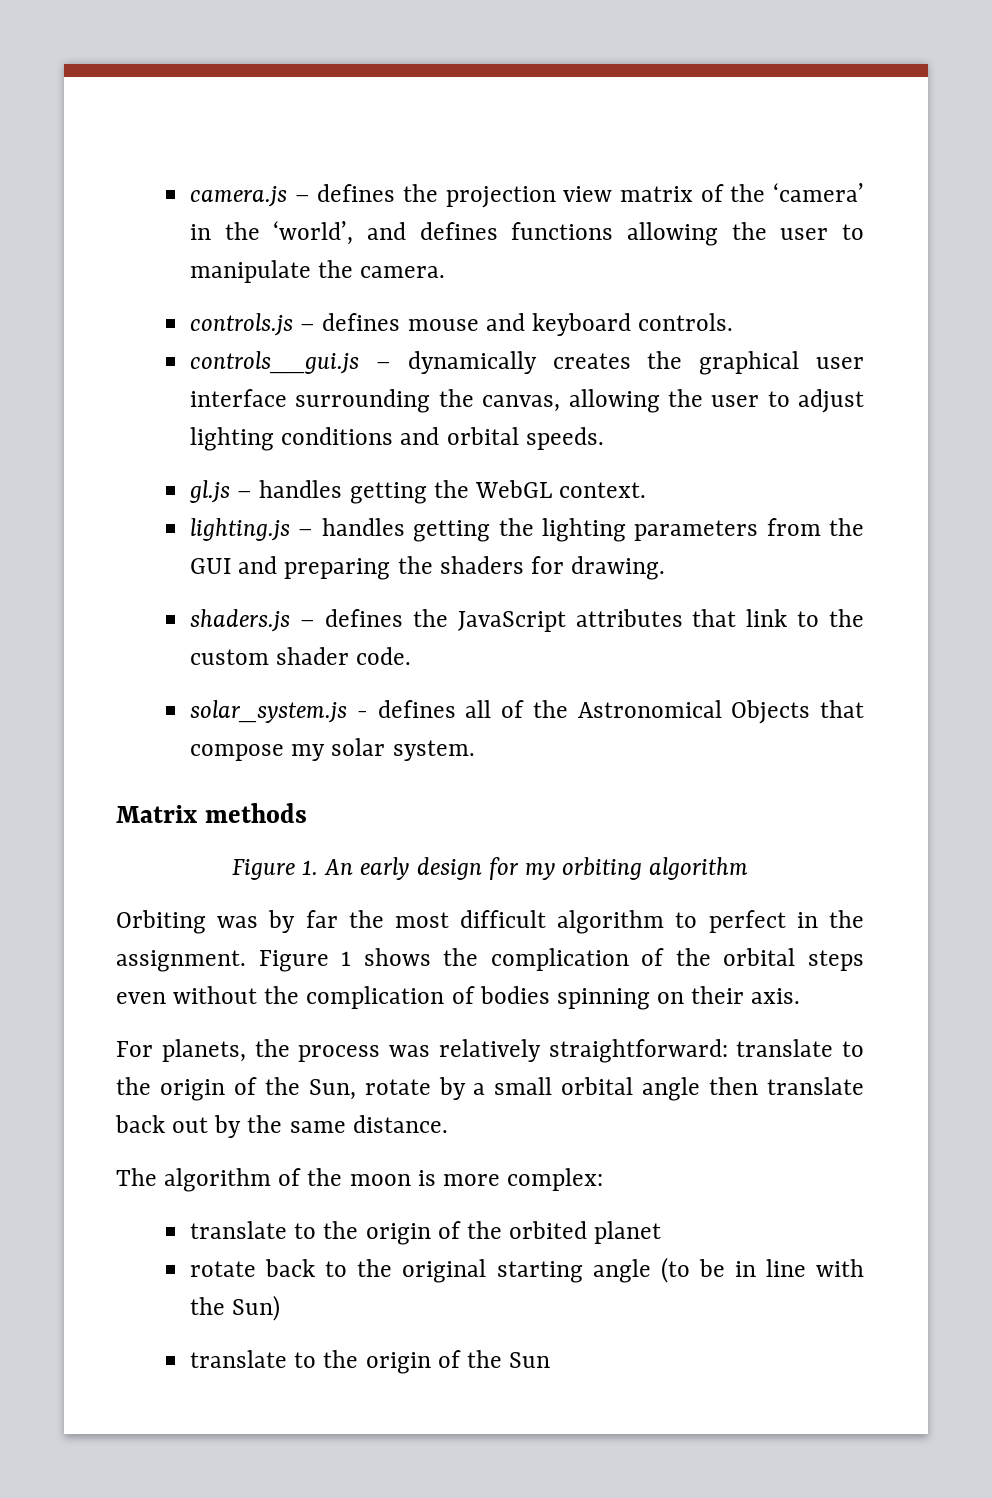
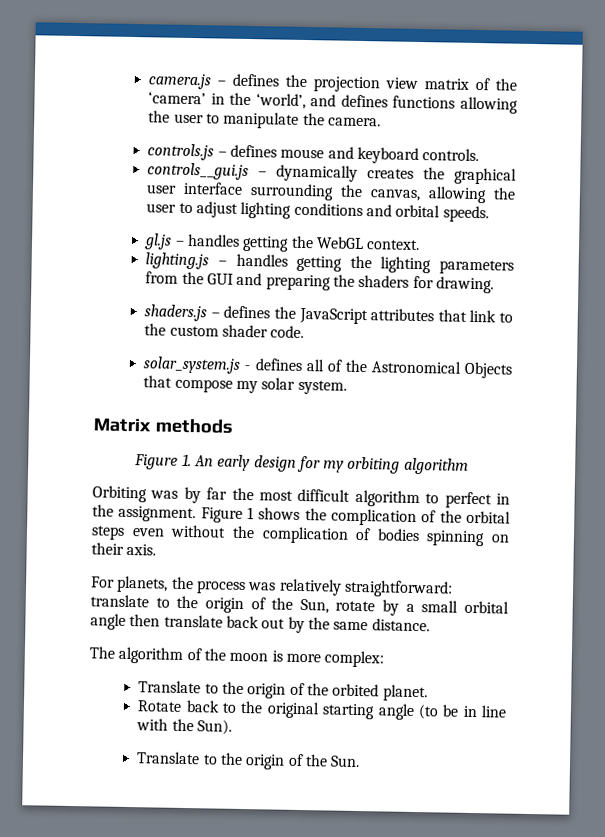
[190,1221,288,1239] translate -> [138,680,202,694] Translate
[594,1221,662,1244] [190,1261,257,1277] planet // rotate -> [382,684,428,702] [137,700,183,712] planet. // Rotate
[232,1295,281,1321] [190,1350,551,1374] Sun) // translate to the origin of the Sun -> [196,719,232,735] [136,751,361,770] Sun). // Translate to the origin of the Sun.

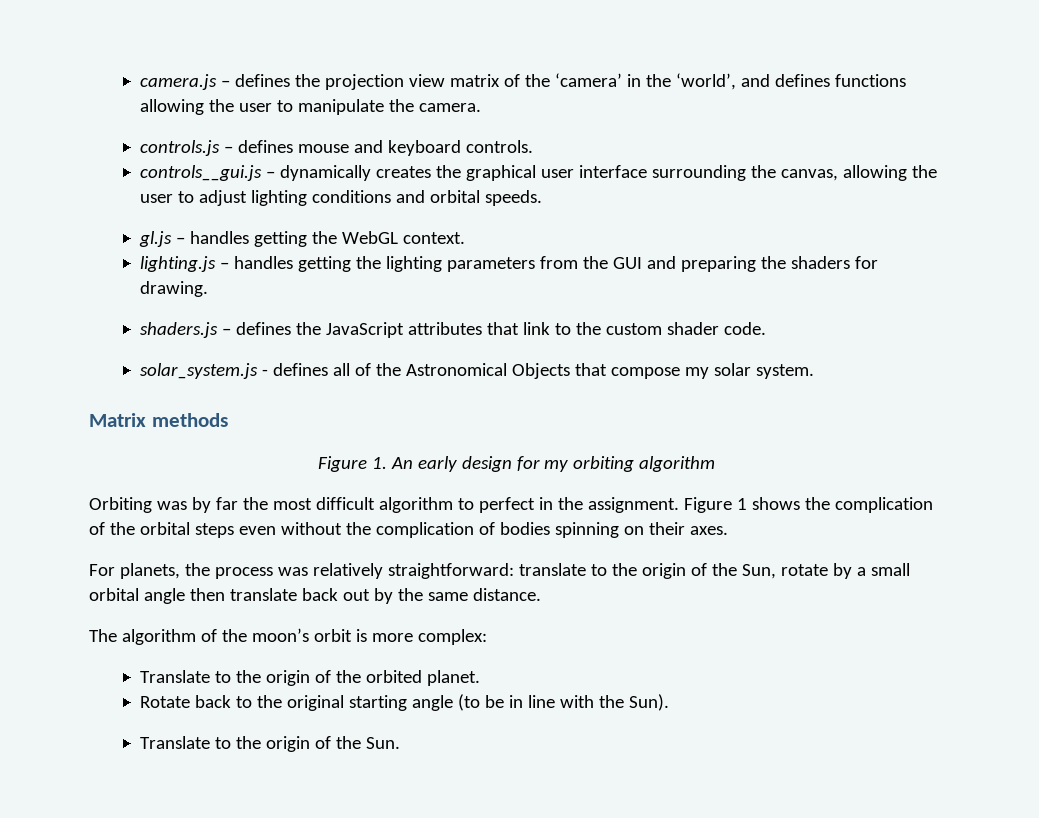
[126,543,157,556] axis. -> [689,526,728,535] axes.
[229,652,269,662] moon -> [251,628,352,642] moon’s orbit

